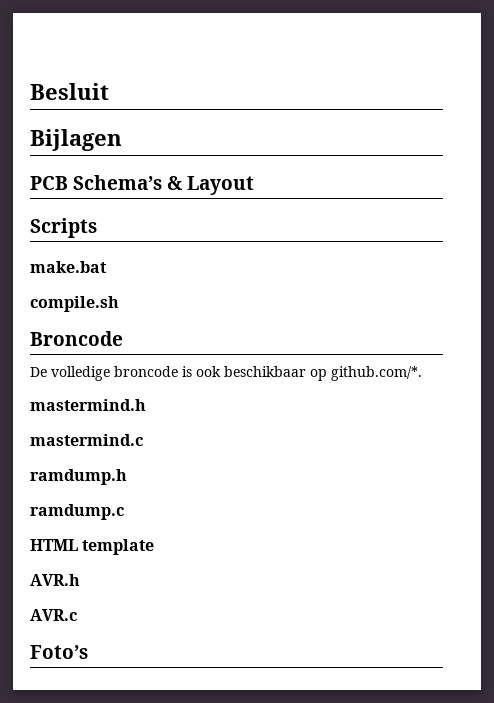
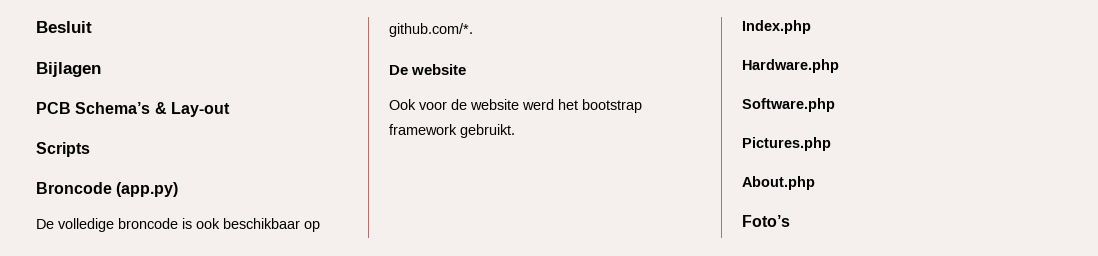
[187,176,255,195] Layout -> [170,102,230,117] Lay-out
[30,261,107,273] [30,296,119,312] // make.bat // compile.sh -> (90, 149) none
(123, 338) none -> [116,182,179,197] (app.py)
[30,399,146,411] [30,434,143,446] [30,469,127,485] [30,504,124,520] [30,539,155,555] [30,574,80,586] [30,609,77,621] mastermind.h // mastermind.c // ramdump.h // ramdump.c // HTML template // AVR.h // AVR.c -> [389,64,467,75] [389,99,642,113] [389,124,515,138] [742,20,811,34] [742,59,839,73] [742,98,835,112] [742,137,831,151] [742,176,815,190] De website // Ook voor de website werd het bootstrap framework gebruikt. // Index.php // Hardware.php // Software.php // Pictures.php // About.php

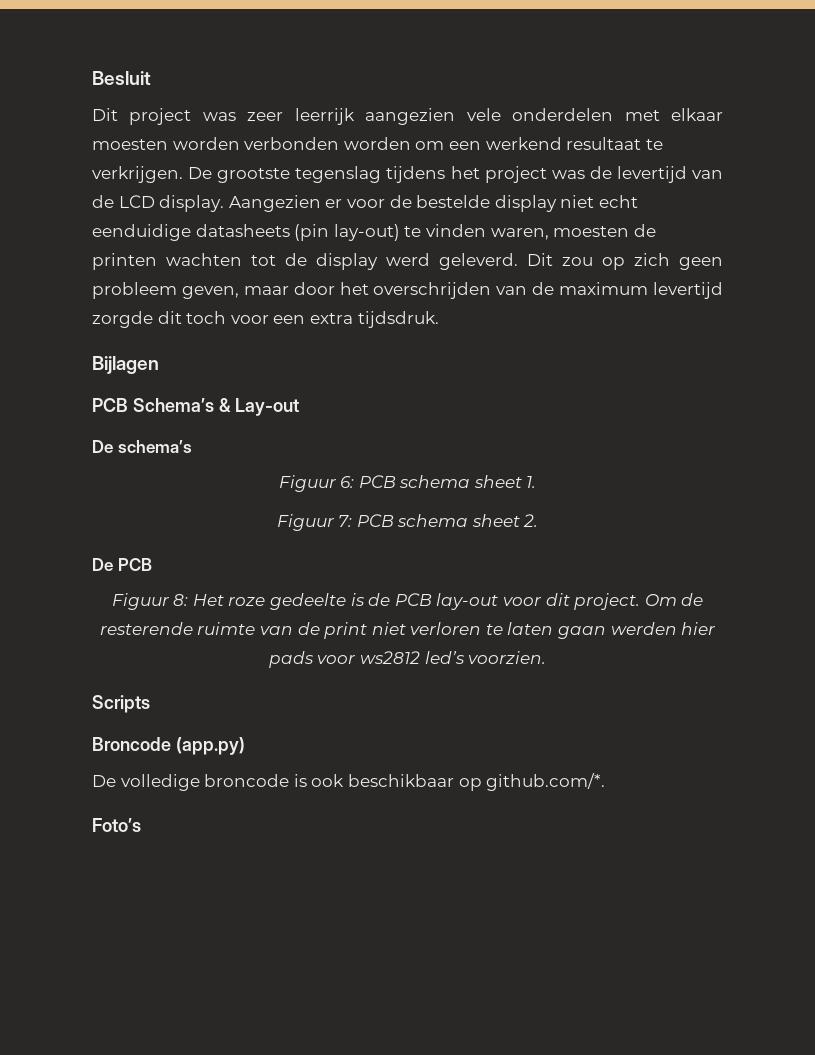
(92, 27) none -> [92,108,723,125] [92,137,663,150] [92,166,724,183] [92,195,638,212] [92,224,656,241] [92,253,723,270] [92,282,723,299] [92,311,439,328] // Dit project was zeer leerrijk aangezien vele onderdelen met elkaar moesten worden verbonden worden om een werkend resultaat te verkrijgen. De grootste tegenslag tijdens het project was de levertijd van de LCD display. Aangezien er voor de bestelde display niet echt eenduidige datasheets (pin lay-out) te vinden waren, moesten de printen wachten tot de display werd geleverd. Dit zou op zich geen probleem geven, maar door het overschrijden van de maximum levertijd zorgde dit toch voor een extra tijdsdruk.
(230, 109) none -> [92,440,192,453] [278,475,537,492] [276,514,539,531] [92,558,152,571] [111,593,704,610] [99,622,717,639] [268,651,547,668] // De schema’s // Figuur 6: PCB schema sheet 1. // Figuur 7: PCB schema sheet 2. // De PCB // Figuur 8: Het roze gedeelte is de PCB lay-out voor dit project. Om de resterende ruimte van de print niet verloren te laten gaan werden hier pads voor ws2812 led’s voorzien.
[389,64,467,75] [389,99,642,113] [389,124,515,138] [742,20,811,34] [742,59,839,73] [742,98,835,112] [742,137,831,151] [742,176,815,190] // De website // Ook voor de website werd het bootstrap framework gebruikt. // Index.php // Hardware.php // Software.php // Pictures.php // About.php -> (606, 782) none

